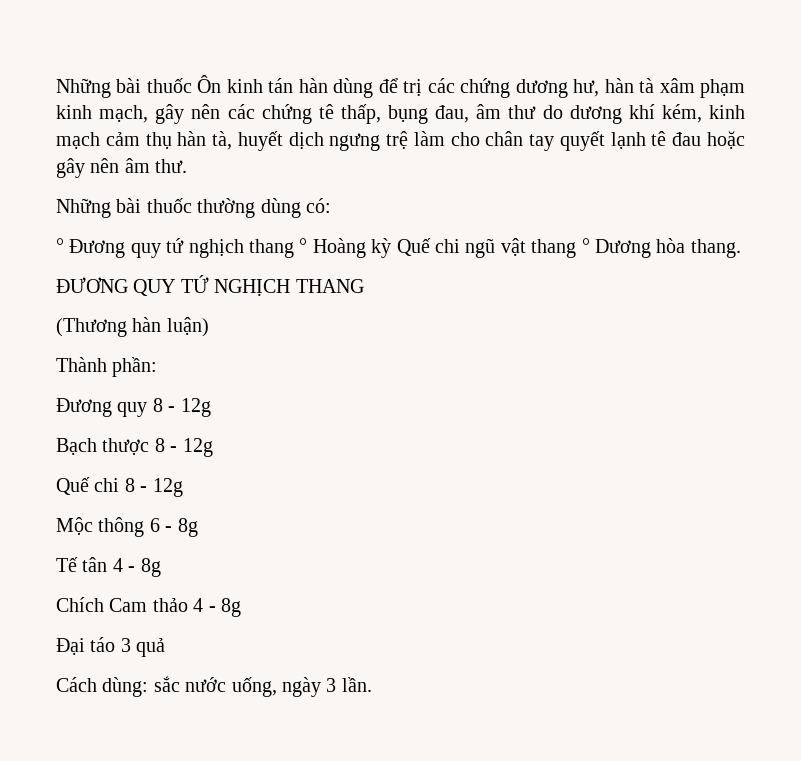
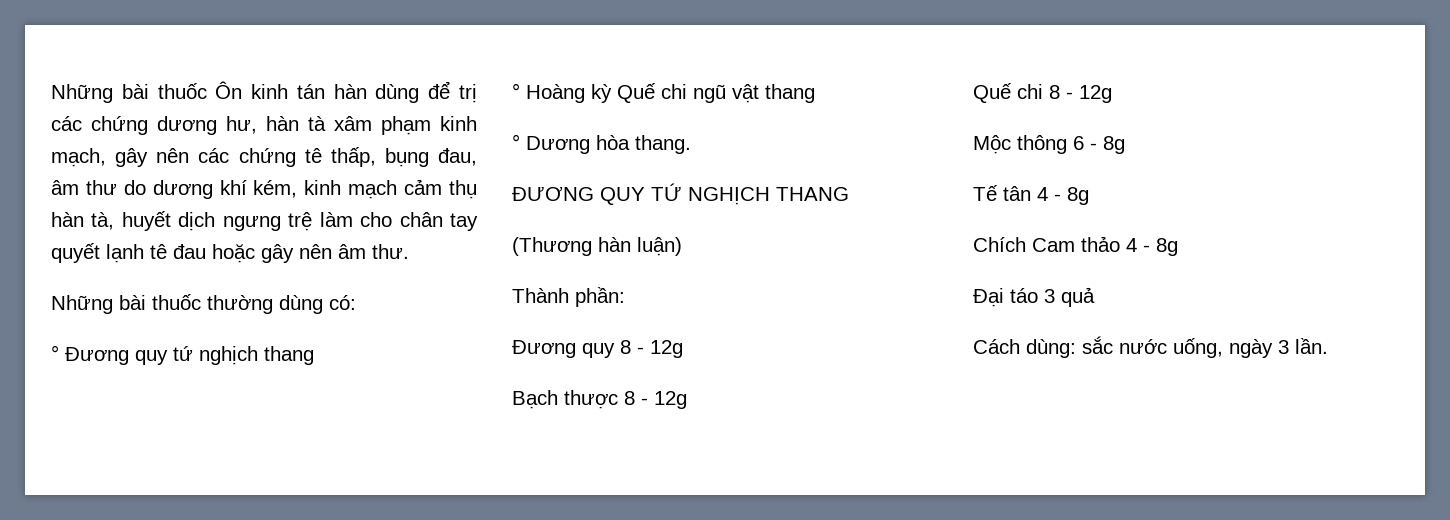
(294, 248) none -> (314, 355) //
(577, 248) none -> (815, 93) //

